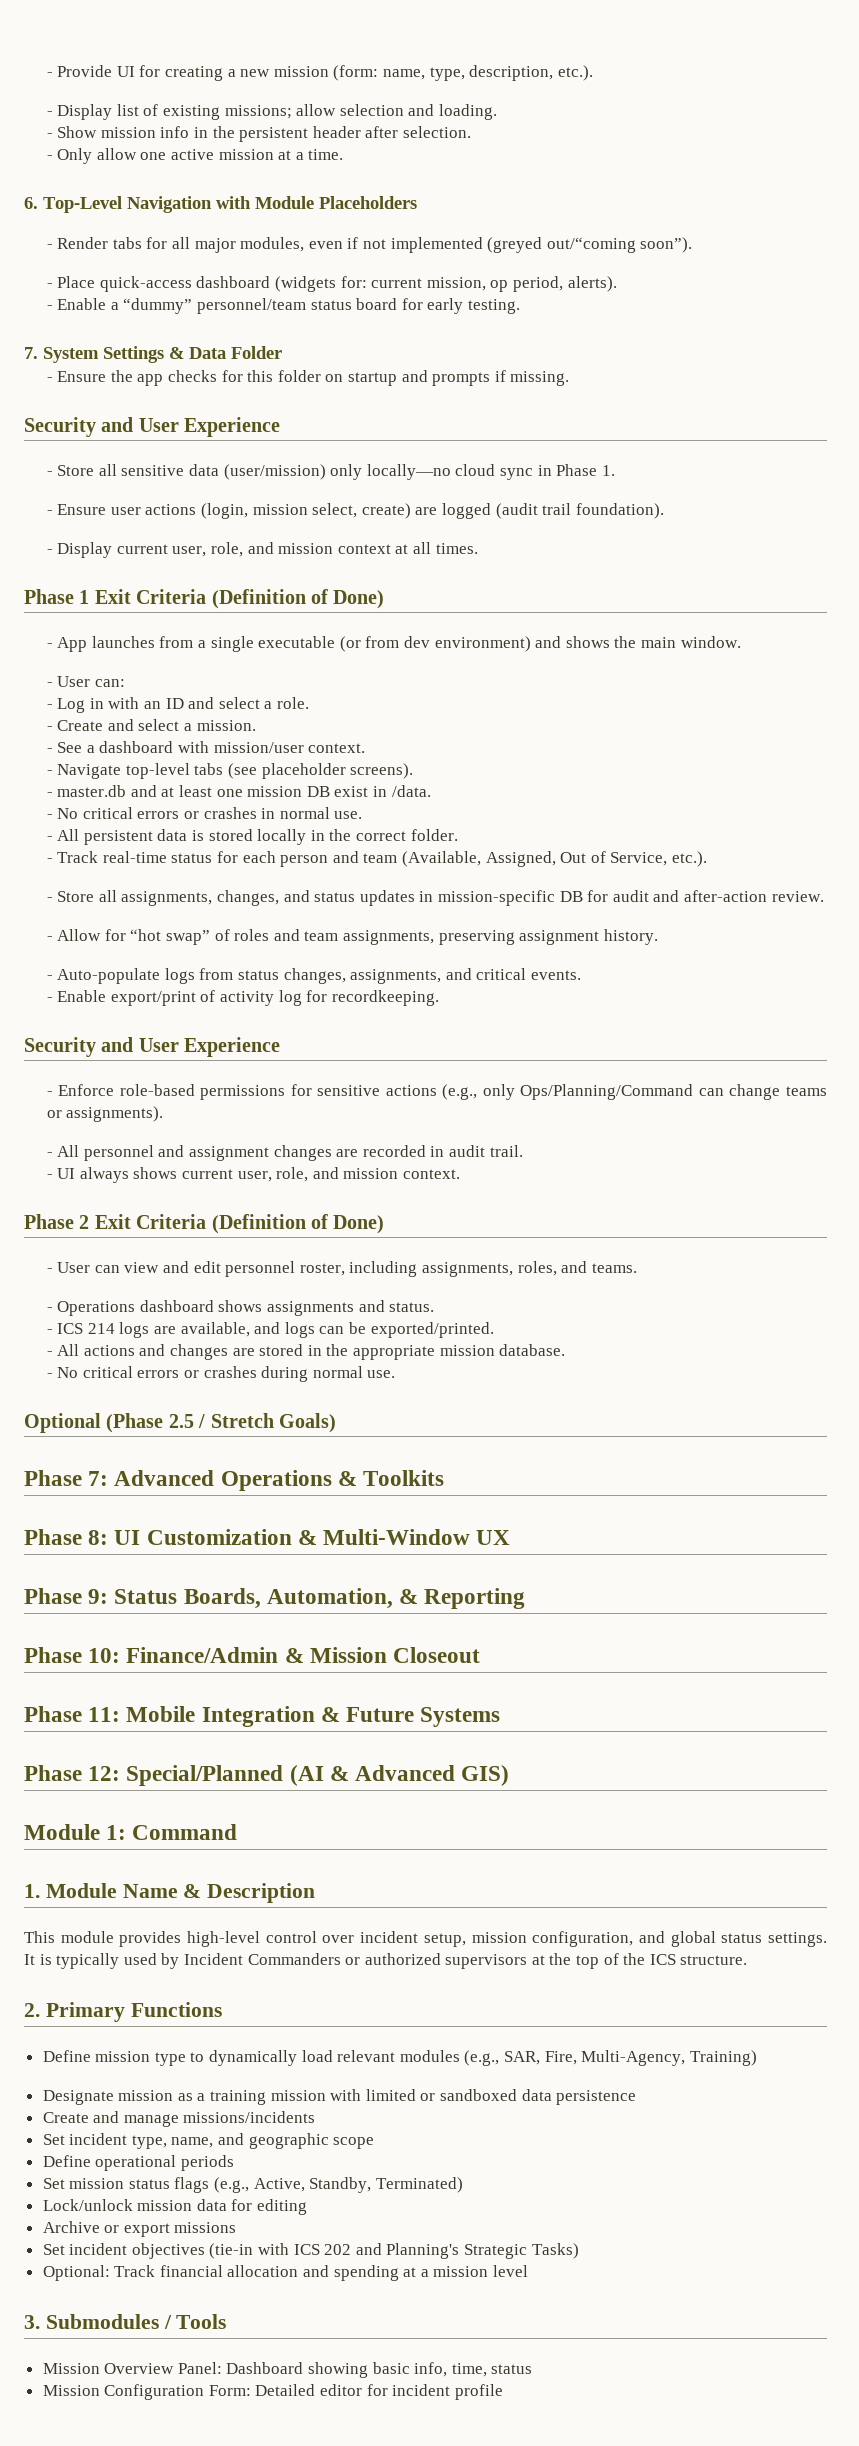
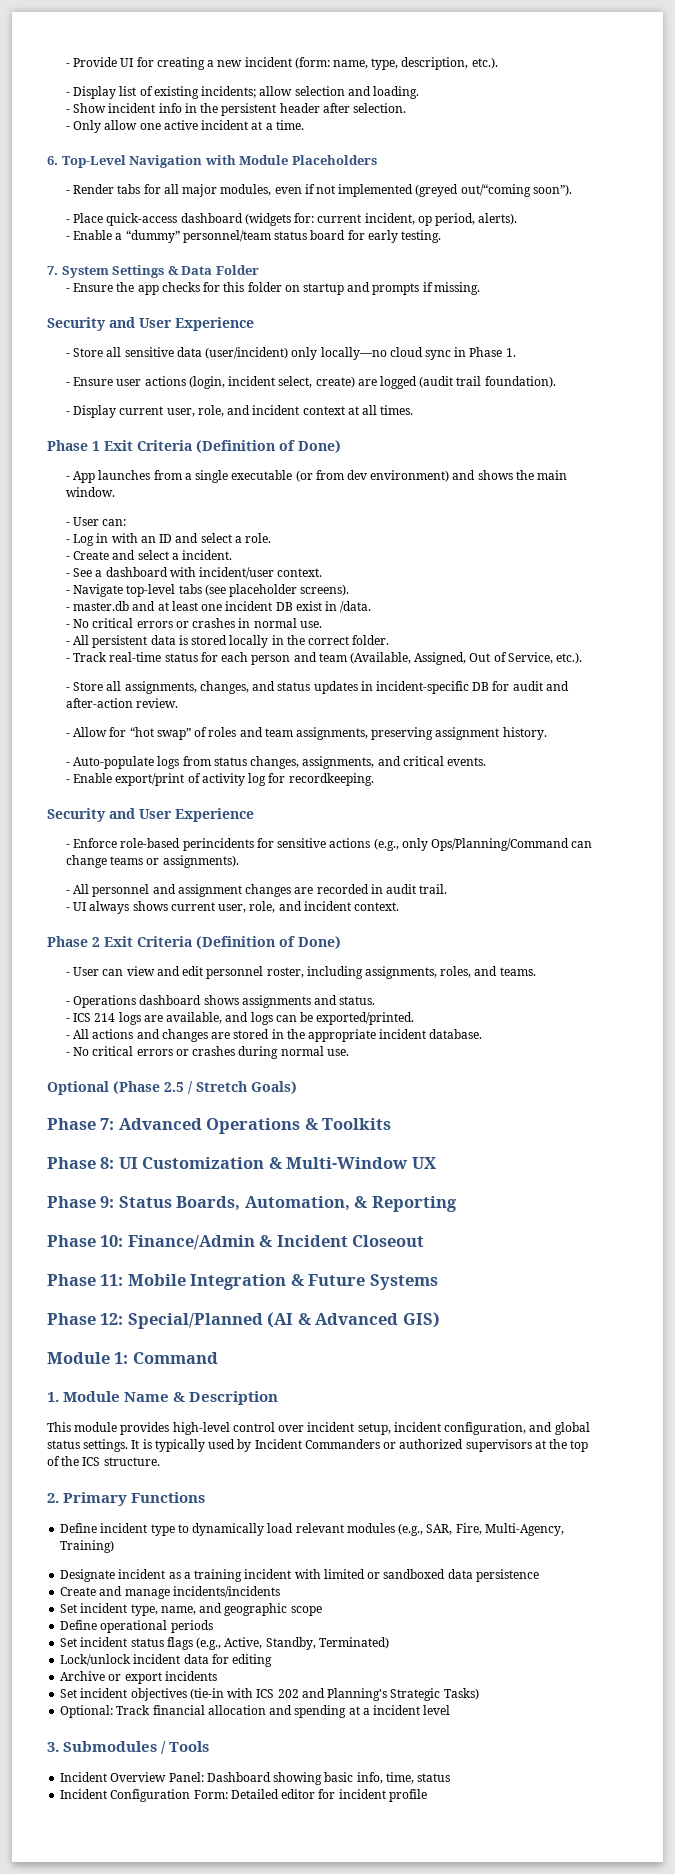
[273,66,329,77] mission -> [244,57,292,67] incident
[224,105,292,119] missions; -> [201,86,257,98] incidents;
[100,127,156,138] mission -> [108,103,156,113] incident
[218,149,274,160] mission -> [201,120,249,130] incident
[426,277,486,291] mission, -> [364,213,415,225] incident,
[223,464,326,480] (user/mission) -> [205,347,289,359] (user/incident)
[252,504,308,515] mission -> [228,376,276,386] incident
[278,543,334,554] mission -> [252,405,300,415] incident
[196,720,256,731] mission. -> [182,550,233,560] incident.
[213,742,304,753] mission/user -> [199,567,275,579] incident/user
[247,786,303,797] mission -> [225,601,273,611] incident
[437,890,555,906] mission-specific -> [376,681,470,694] incident-specific
[200,1085,286,1100] permissions -> [182,838,254,851] perincidents
[343,1168,399,1179] mission -> [303,901,351,911] incident
[439,1345,495,1356] mission -> [379,1029,427,1039] incident
[309,1647,387,1663] Mission -> [276,1235,348,1247] Incident
[471,1932,527,1943] mission -> [393,1422,441,1432] incident
[95,2051,151,2062] mission -> [100,1523,148,1533] incident
[118,2090,174,2101] mission -> [118,1569,166,1579] incident
[270,2090,326,2101] mission -> [244,1569,292,1579] incident
[183,2111,316,2123] missions/incidents -> [172,1586,280,1598] incidents/incidents
[69,2178,125,2189] mission -> [80,1637,128,1647] incident
[137,2200,193,2211] mission -> [133,1654,181,1664] incident
[174,2222,237,2233] missions -> [164,1671,217,1681] incidents
[433,2266,489,2277] mission -> [373,1705,421,1715] incident
[42,2363,100,2374] Mission -> [60,1772,108,1782] Incident
[42,2385,100,2396] Mission -> [60,1789,108,1799] Incident

